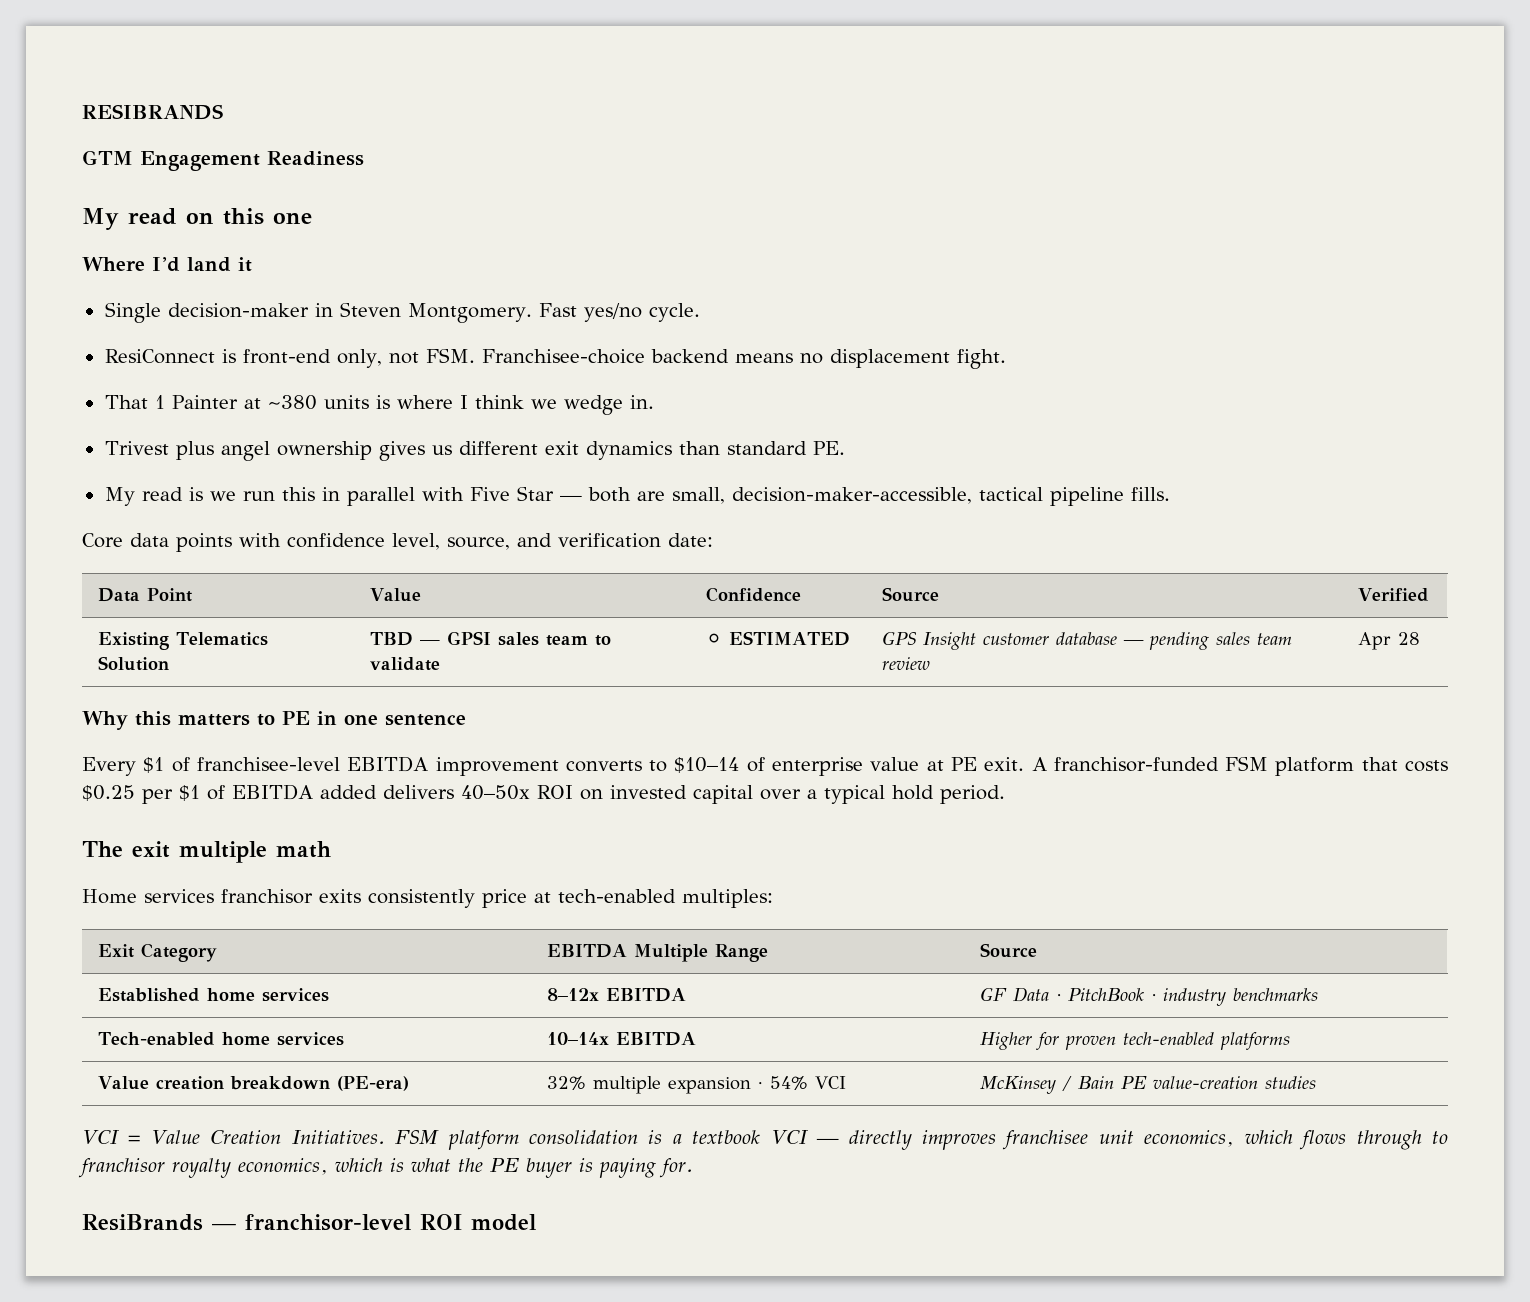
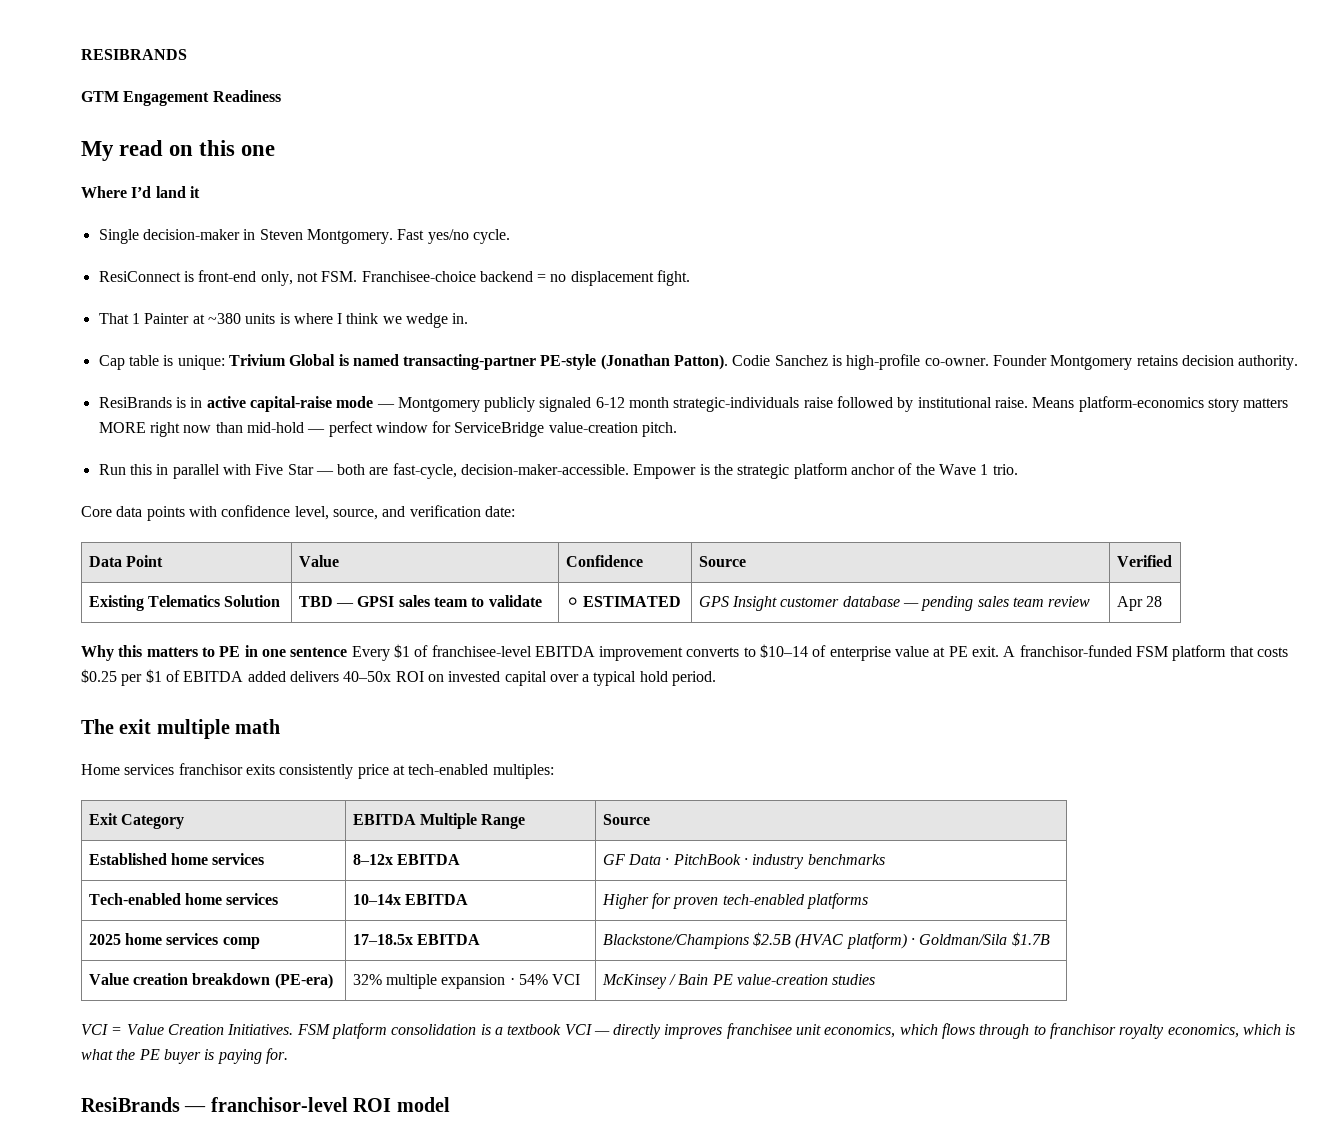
[734,353,793,363] means -> [537,274,547,282] =
[104,441,845,461] [104,487,275,506] Trivest plus angel ownership gives us different exit dynamics than standard PE. // My read is we run -> [98,354,1299,370] [98,396,1289,412] [98,421,678,437] [98,464,126,475] Cap table is unique: Trivium Global is named transacting-partner PE-style (Jonathan Patton). Codie Sanchez is high-profile co-owner. Founder Montgomery retains decision authority. // ResiBrands is in active capital-raise mode — Montgomery publicly signaled 6-12 month strategic-individuals raise followed by institutional raise. Means platform-economics story matters MORE right now than mid-hold — perfect window for ServiceBridge value-creation pitch. // Run
[671,487,1170,506] small, decision-maker-accessible, tactical pipeline fills. -> [392,463,1018,479] fast-cycle, decision-maker-accessible. Empower is the strategic platform anchor of the Wave 1 trio.
(466, 720) // -> (348, 652) none
(1291, 1041) none -> [88,933,260,949] [352,934,480,945] [602,932,1050,949] // 2025 home services comp | 17–18.5x EBITDA | Blackstone/Champions $2.5B (HVAC platform) · Goldman/Sila $1.7B

